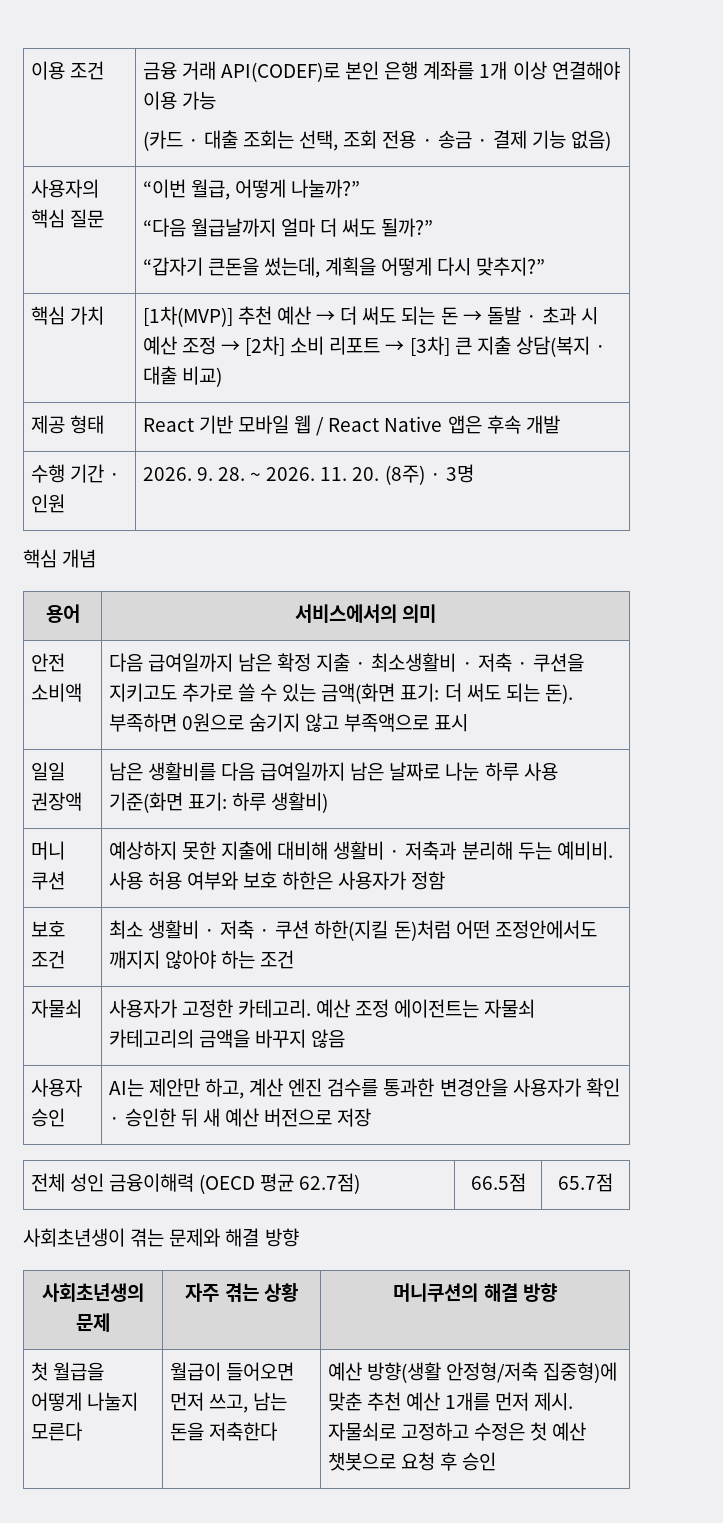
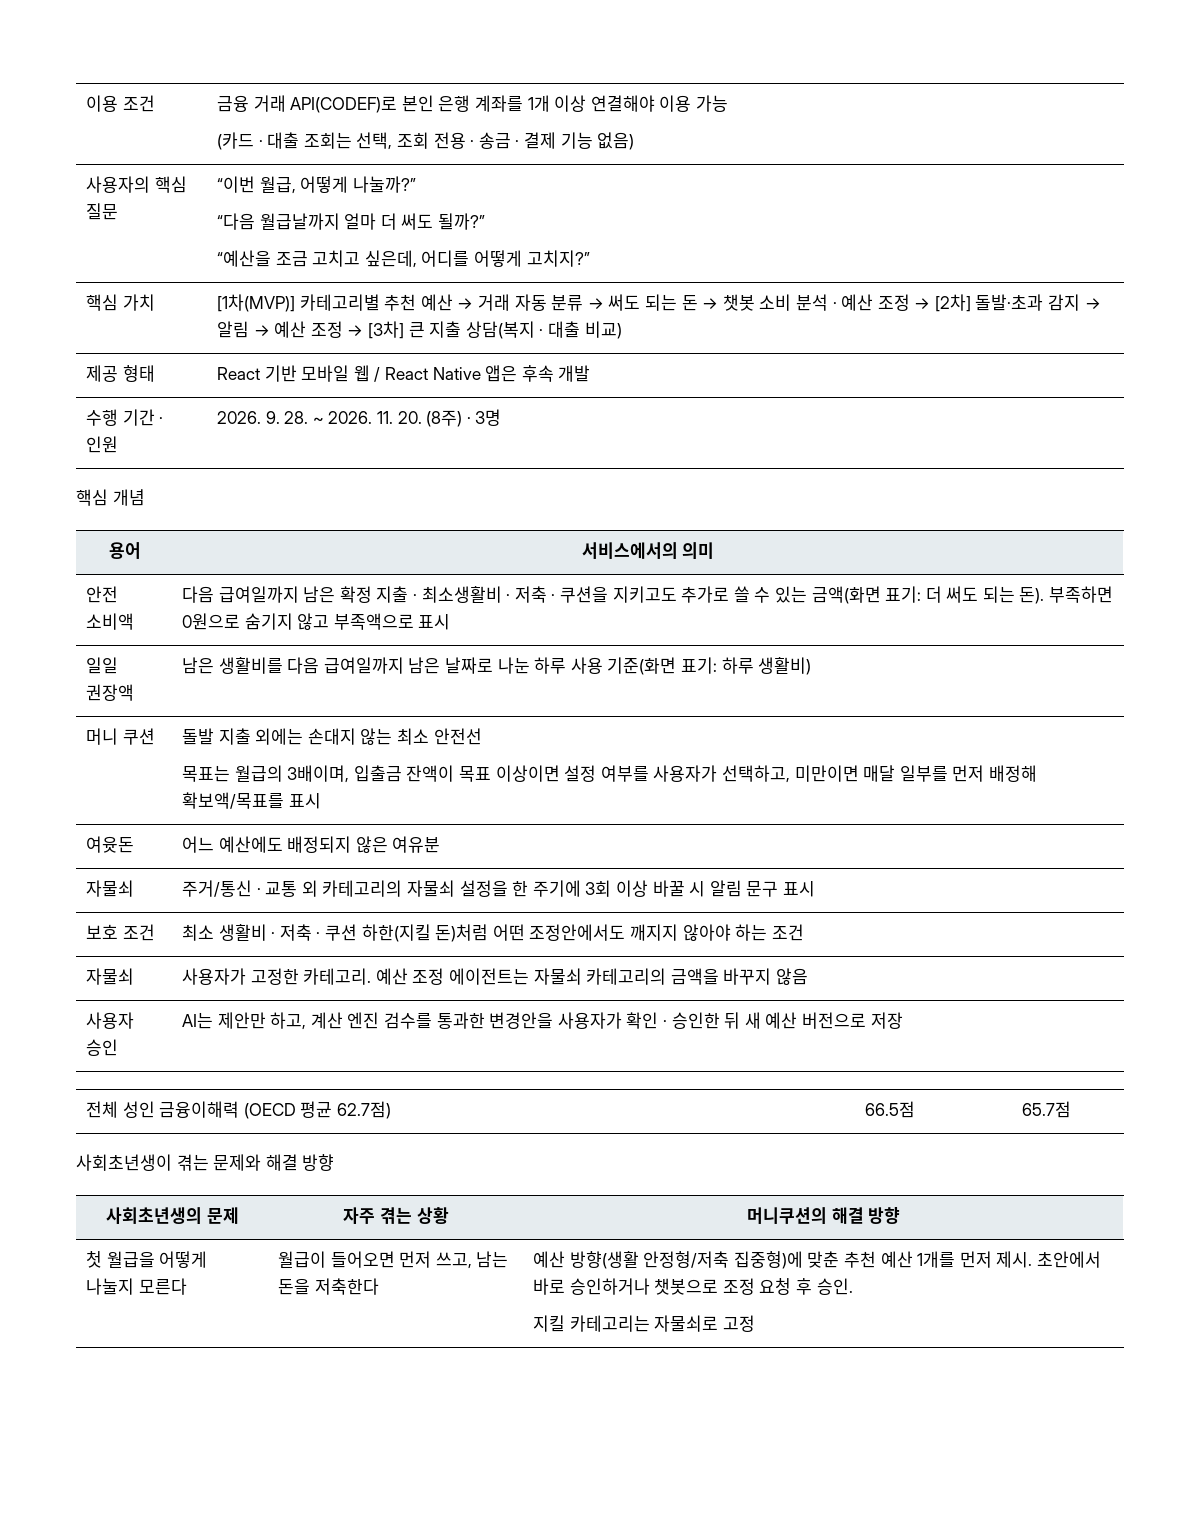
[142,257,546,278] “갑자기 큰돈을 썼는데, 계획을 어떻게 다시 맞추지?” -> [217,250,590,268] “예산을 조금 고치고 싶은데, 어디를 어떻게 고치지?”
(233, 316) none -> [299,294,380,311] 카테고리별
[340,306,599,325] [142,336,381,356] 더 써도 되는 돈 → 돌발 · 초과 시 예산 조정 → [2차] 소비 리포트 -> [478,294,1101,312] [217,321,343,338] 거래 자동 분류 → 써도 되는 돈 → 챗봇 소비 분석 · 예산 조정 → [2차] 돌발·초과 감지 → 알림 → 예산 조정
[108,841,613,860] [108,871,446,890] 예상하지 못한 지출에 대비해 생활비 · 저축과 분리해 두는 예비비. 사용 허용 여부와 보호 하한은 사용자가 정함 -> [182,728,482,745] [182,765,1037,783] [182,792,321,809] [86,836,135,853] [182,836,441,853] [86,880,135,897] [182,880,815,897] 돌발 지출 외에는 손대지 않는 최소 안전선 // 목표는 월급의 3배이며, 입출금 잔액이 목표 이상이면 설정 여부를 사용자가 선택하고, 미만이면 매달 일부를 먼저 배정해 확보액/목표를 표시 // 여윳돈 | 어느 예산에도 배정되지 않은 여유분 // 자물쇠 | 주거/통신 · 교통 외 카테고리의 자물쇠 설정을 한 주기에 3회 이상 바꿀 시 알림 문구 표시
[327,1422,587,1441] [327,1452,497,1471] 자물쇠로 고정하고 수정은 첫 예산 챗봇으로 요청 후 승인 -> [1036,1251,1101,1268] [533,1278,853,1295] [533,1315,755,1332] 초안에서 바로 승인하거나 챗봇으로 조정 요청 후 승인. // 지킬 카테고리는 자물쇠로 고정

